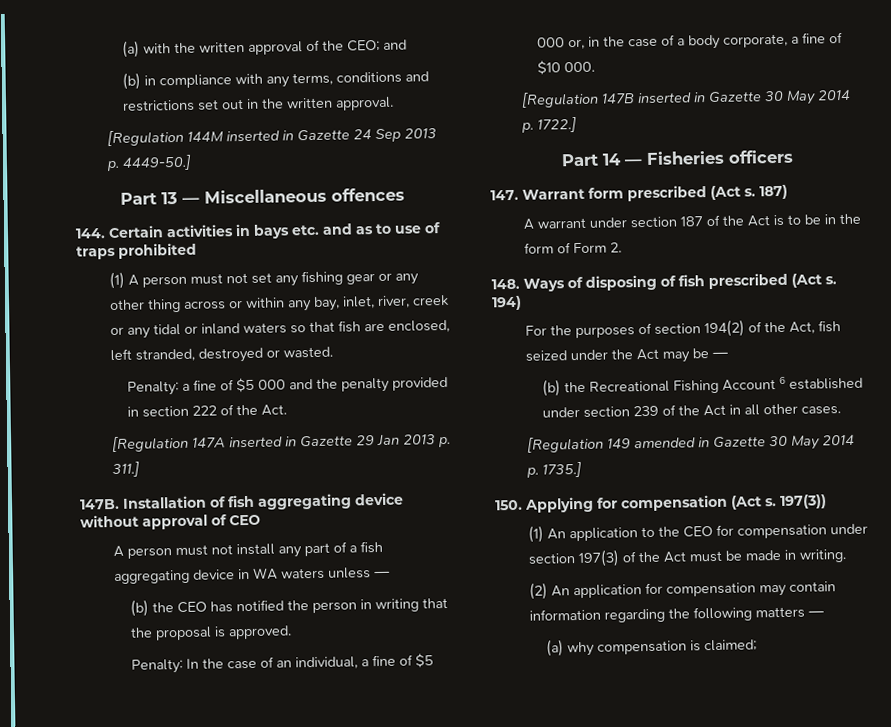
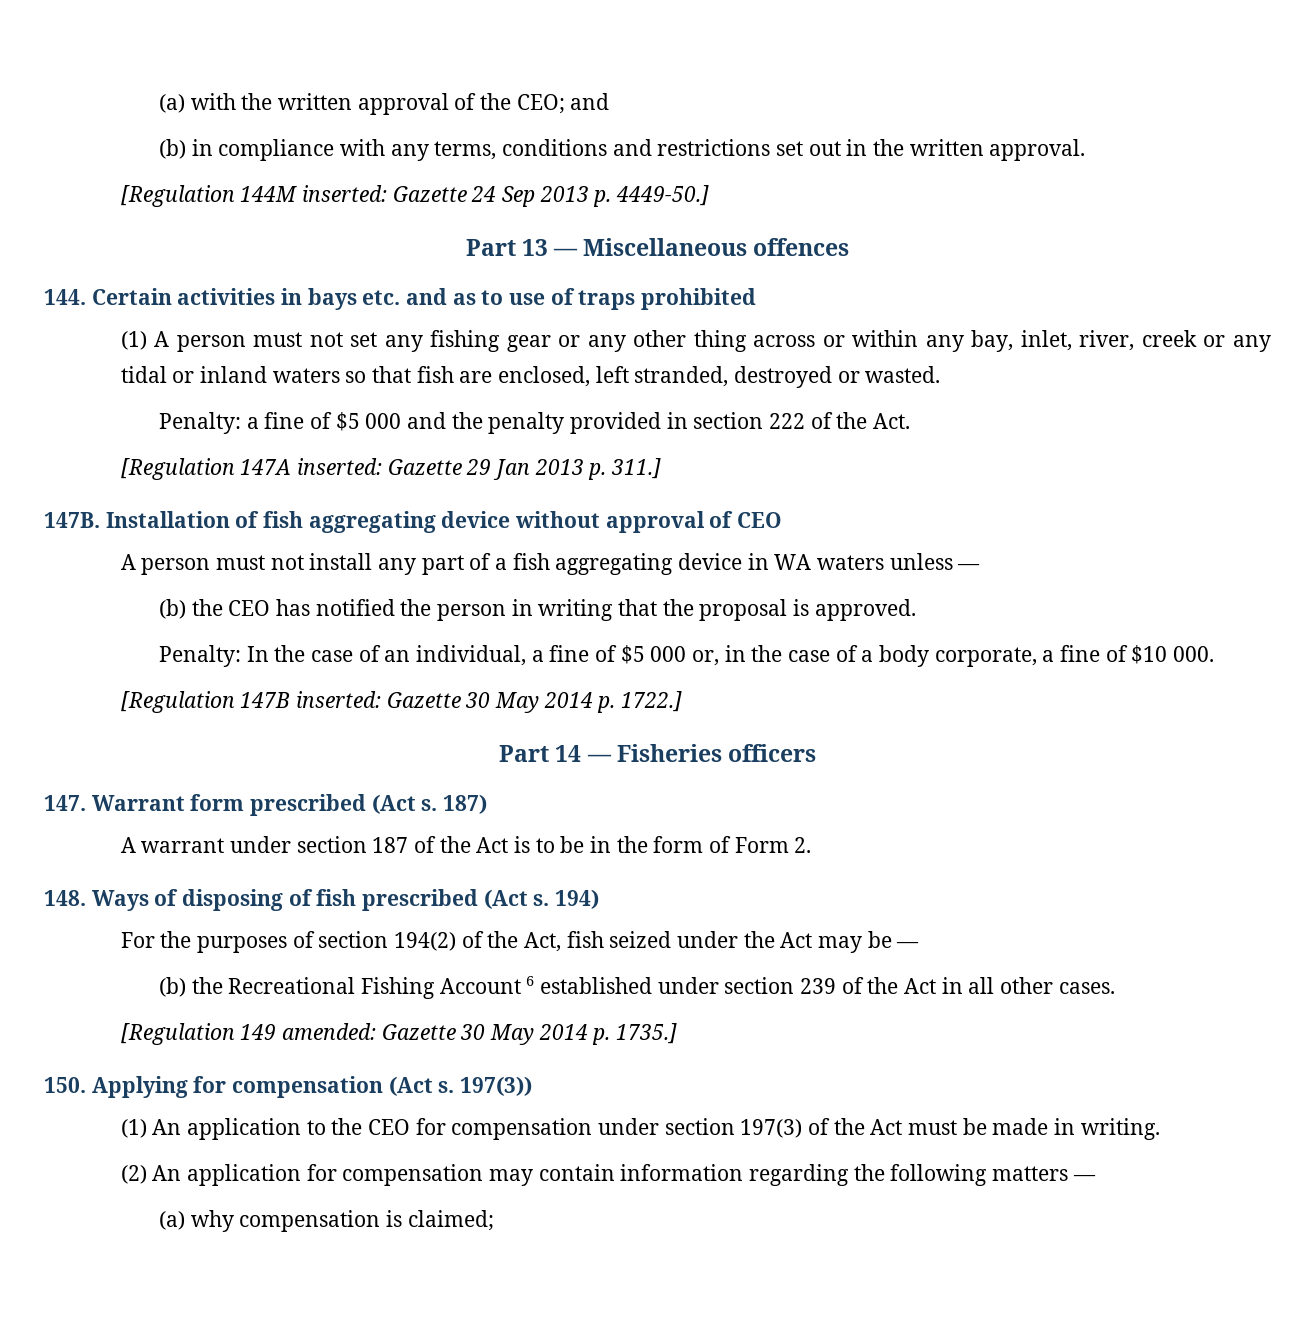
[225,130,294,142] inserted in -> [301,185,387,202] inserted:
[228,436,297,448] inserted in -> [296,458,382,475] inserted:
[636,92,706,104] inserted in -> [295,691,381,708] inserted:
[633,437,710,449] amended in -> [281,1023,376,1040] amended:

